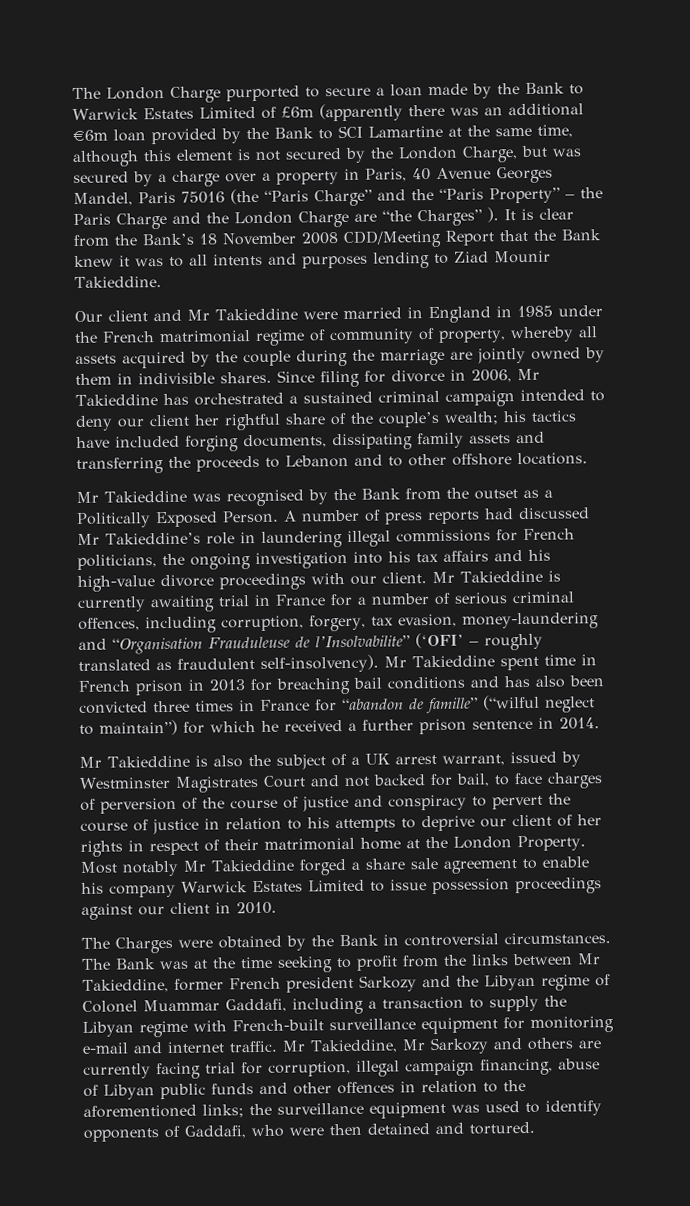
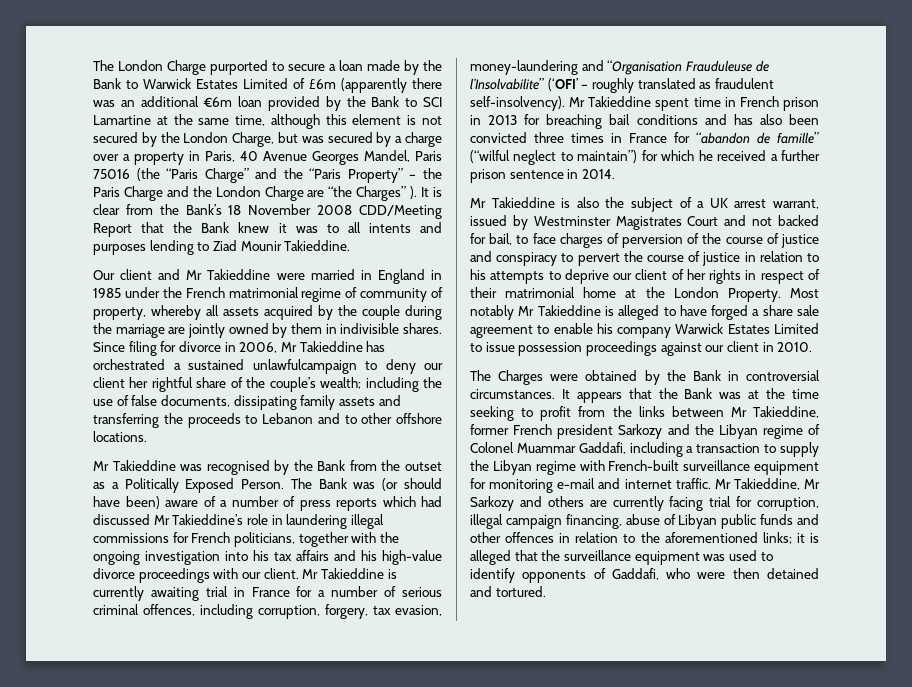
[377,389,585,407] criminal campaign intended -> [252,359,357,374] unlawfulcampaign
[503,410,576,423] [76,435,239,452] his tactics have included forging -> [365,377,442,392] [93,395,158,406] including the use of false
[283,510,297,522] A -> [290,478,442,491] [93,496,227,509] The Bank was (or should have been) aware of a
(480, 517) none -> [382,496,416,507] which
(157, 562) none -> [298,532,377,547] together with
(294, 865) none -> [604,305,707,320] is alleged to have
[81,958,111,970] The -> [561,388,678,403] It appears that the
(244, 1111) none -> [796,533,819,543] [470,550,538,565] it is alleged that

